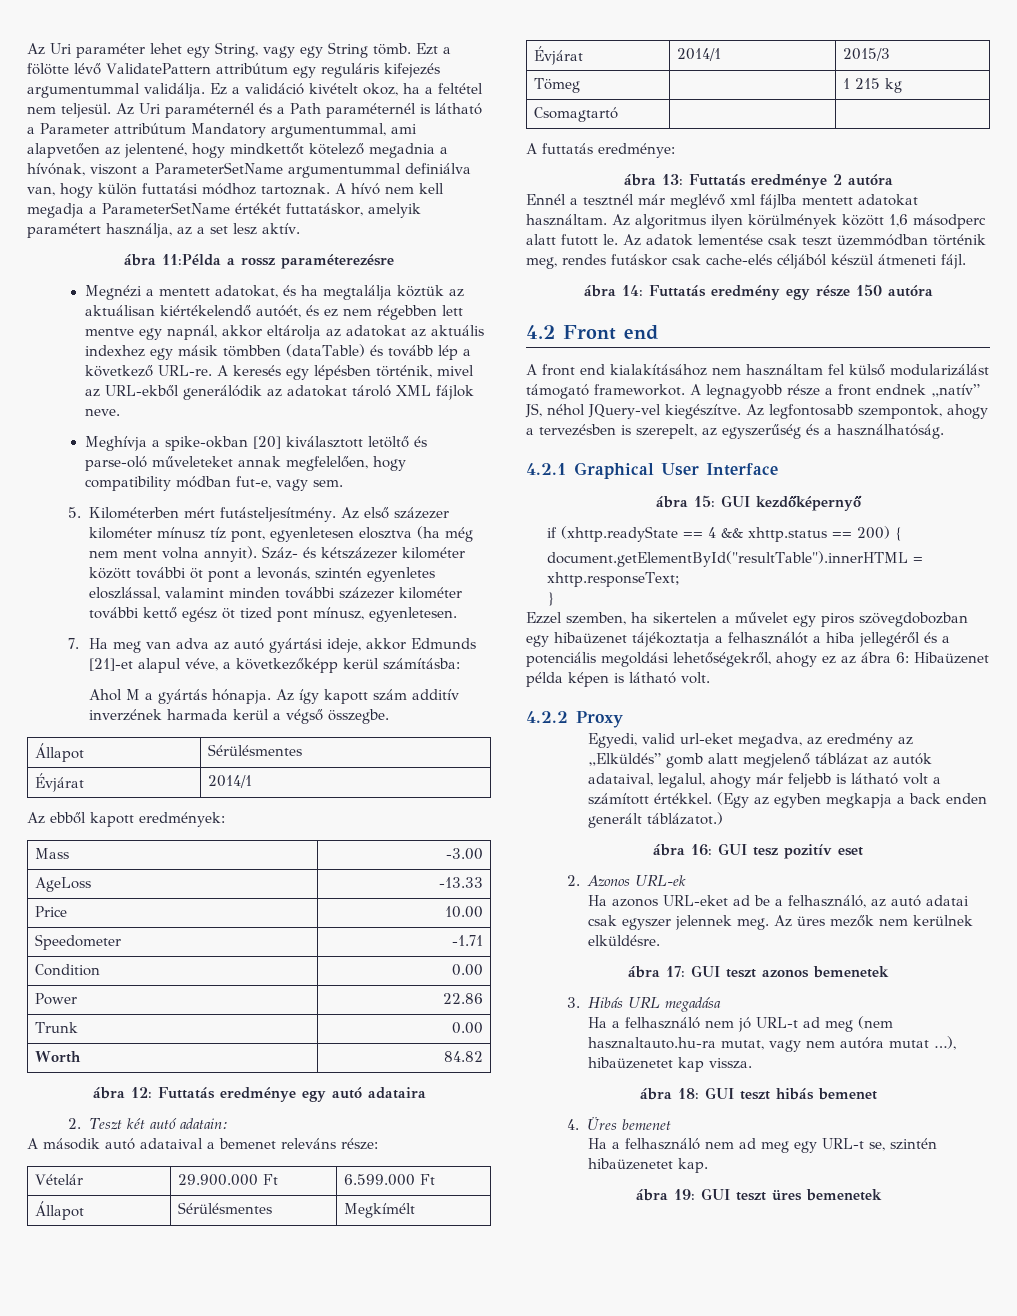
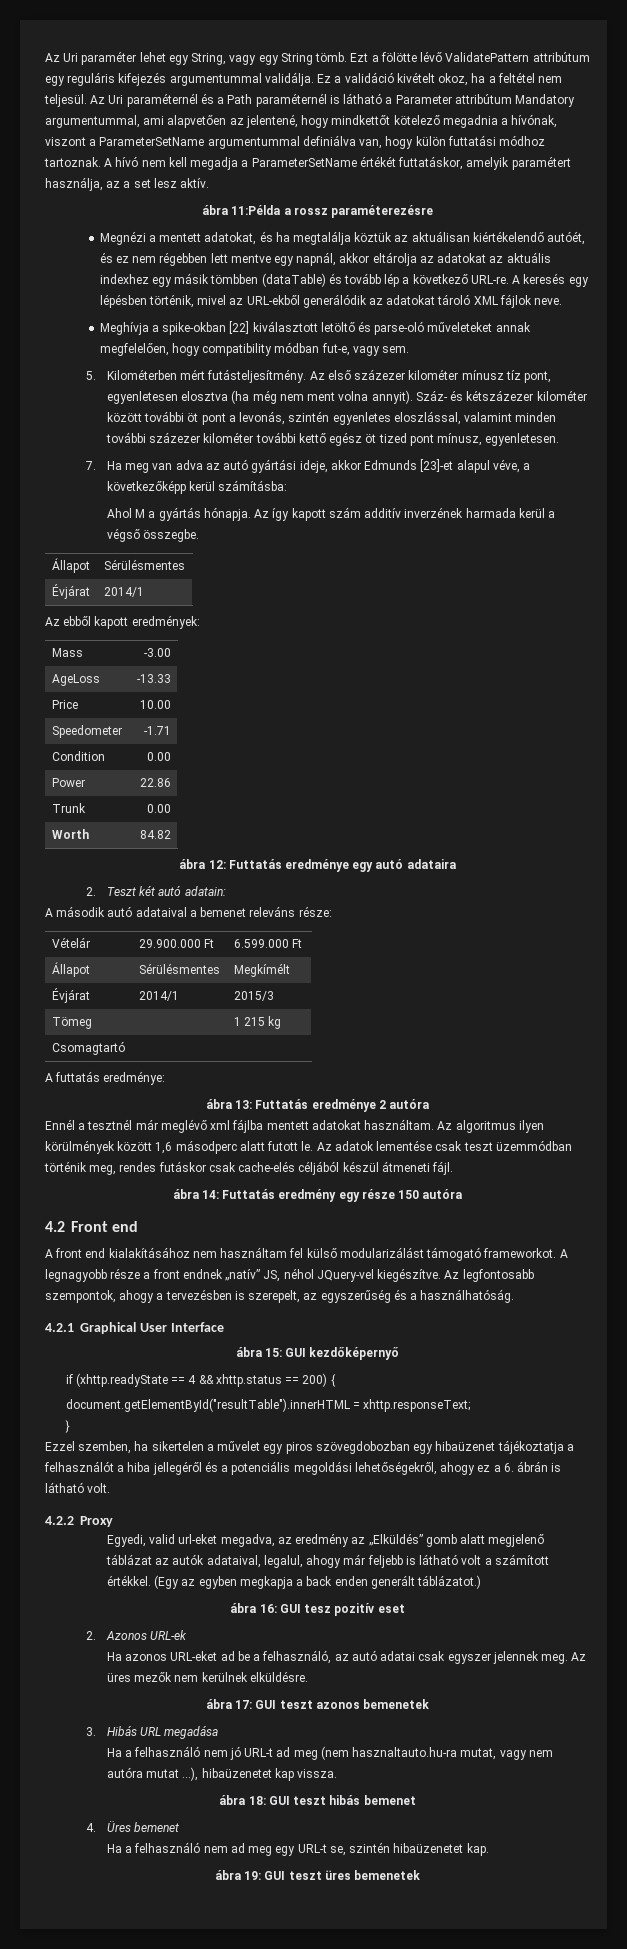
[252,436,281,449] [20] -> [229,321,250,334] [22]
[89,658,134,671] [21]-et -> [420,459,454,472] [23]-et
[841,652,989,664] [526,672,609,687] az ábra 6: Hibaüzenet példa képen -> [493,1461,549,1472] a 6. ábrán

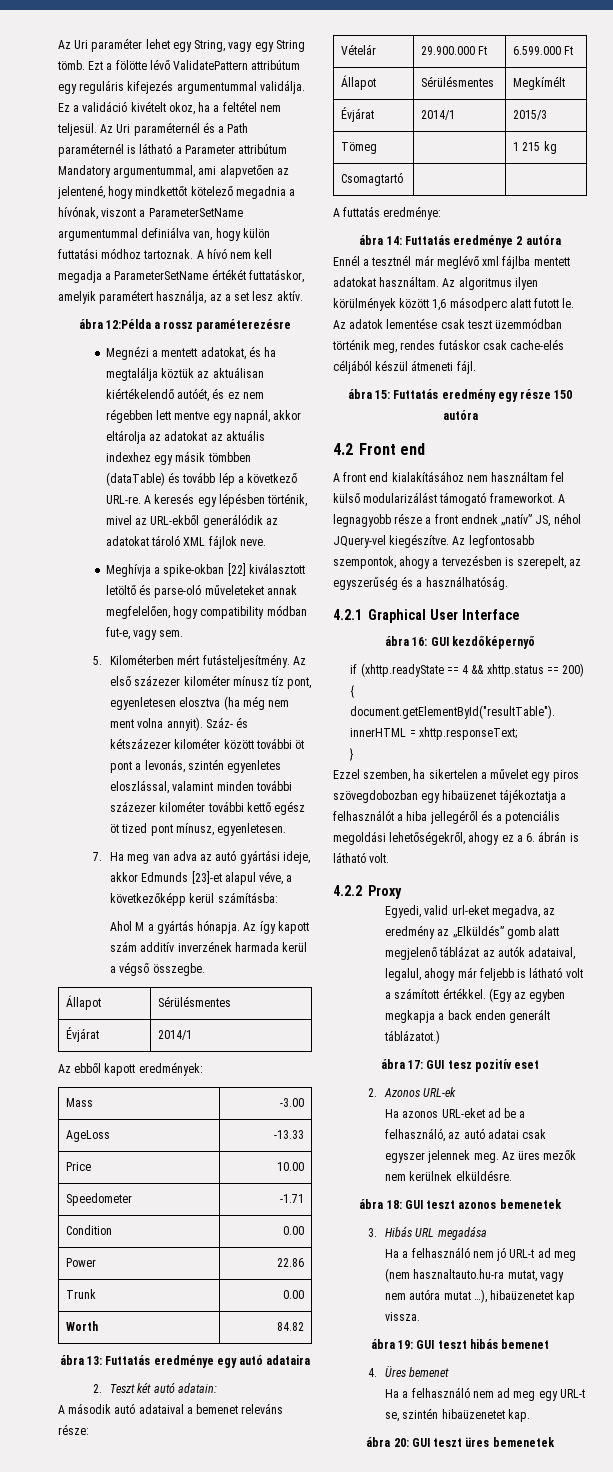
[231,205,281,215] 11:Példa -> [105,319,151,329] 12:Példa
[208,860,226,869] 12: -> [87,1356,103,1365] 13:
[235,1100,253,1109] 13: -> [386,236,402,245] 14:
[201,1190,219,1199] 14: -> [375,390,391,399] 15:
[264,1348,282,1357] 15: -> [412,637,428,646] 16:
[259,1604,277,1613] 16: -> [408,1060,424,1069] 17:
[235,1700,253,1709] 17: -> [386,1200,402,1209] 18:
[248,1796,266,1805] 18: -> [398,1340,414,1349] 19:
[244,1871,262,1880] 19: -> [393,1438,409,1447] 20:

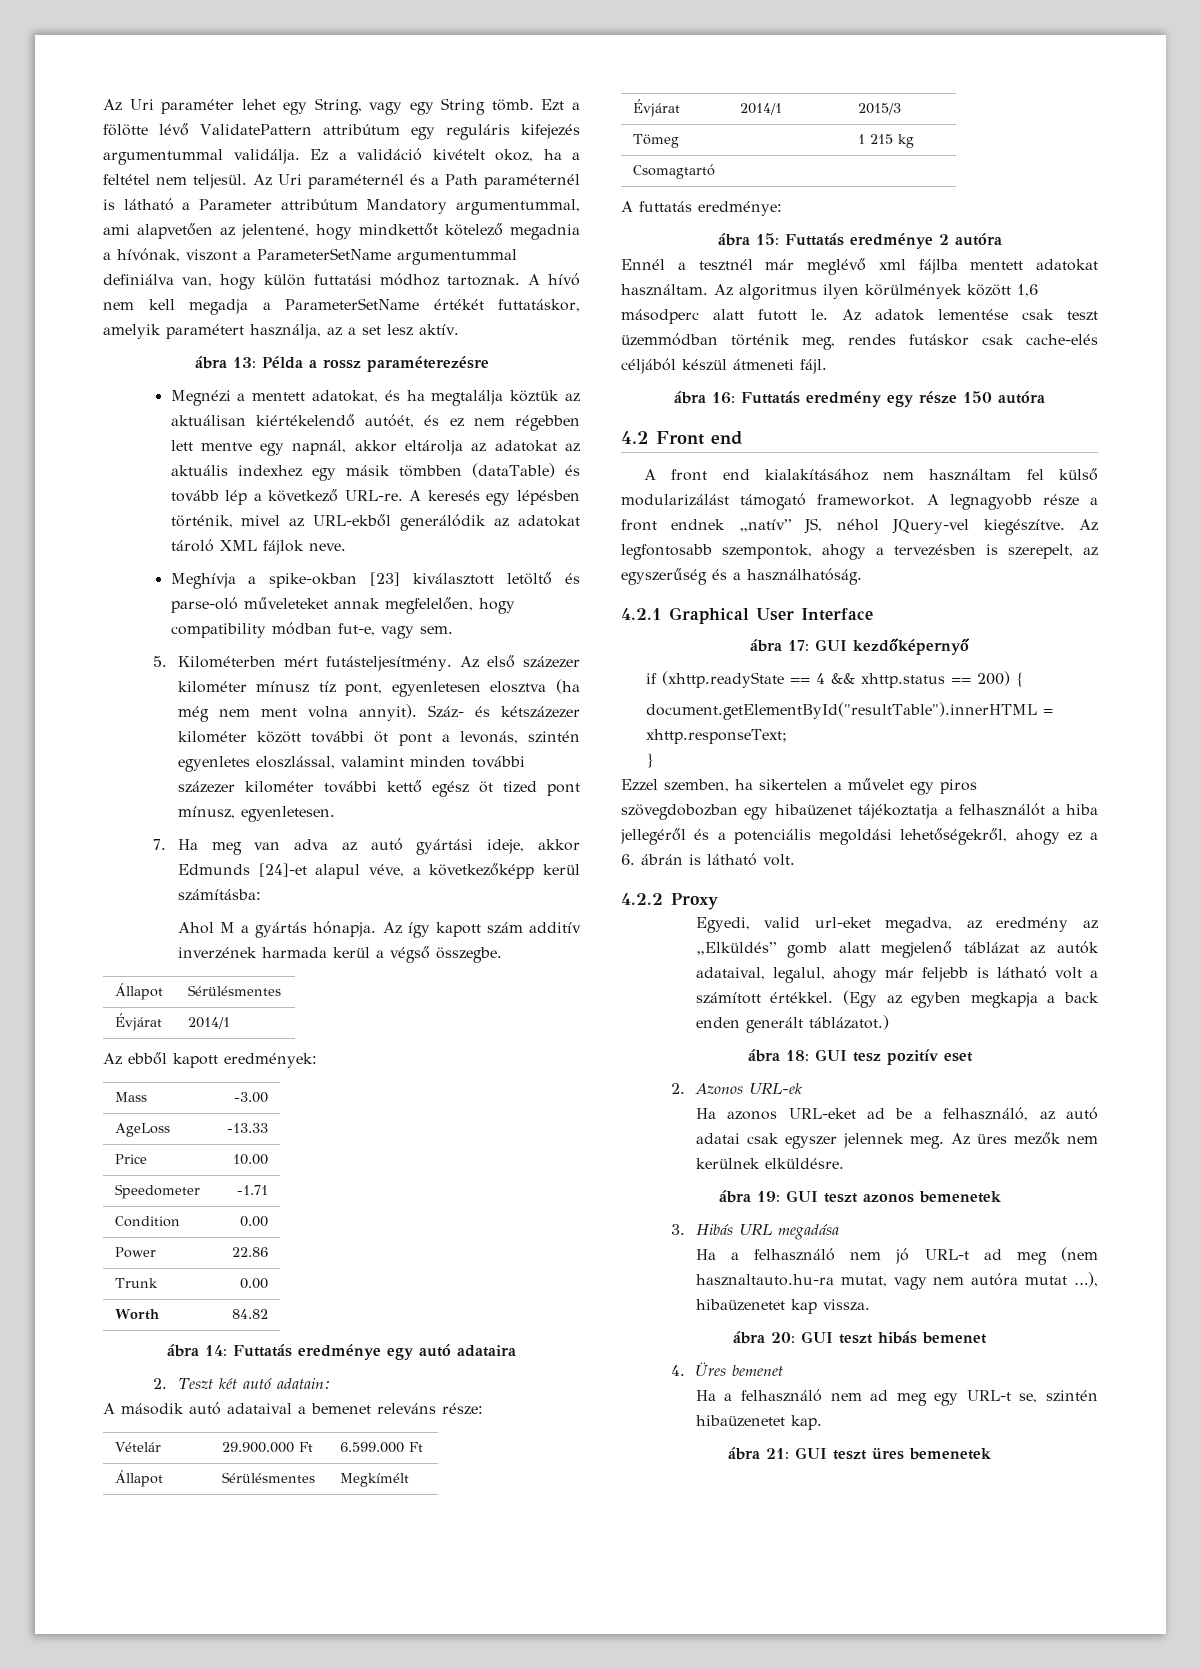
[105,319,151,329] 12:Példa -> [232,356,303,369] 13: Példa
[227,563,246,576] [22] -> [370,572,401,586] [23]
[191,871,222,884] [23]-et -> [258,863,307,877] [24]-et
[87,1356,103,1365] 13: -> [205,1345,227,1356] 14:
[386,236,402,245] 14: -> [755,233,779,245] 15:
[375,390,391,399] 15: -> [712,392,735,404] 16:
[412,637,428,646] 16: -> [788,640,809,651] 17:
[408,1060,424,1069] 17: -> [785,1050,809,1061] 18:
[386,1200,402,1209] 18: -> [756,1191,780,1202] 19:
[398,1340,414,1349] 19: -> [771,1332,795,1343] 20:
[393,1438,409,1447] 20: -> [766,1448,789,1459] 21:

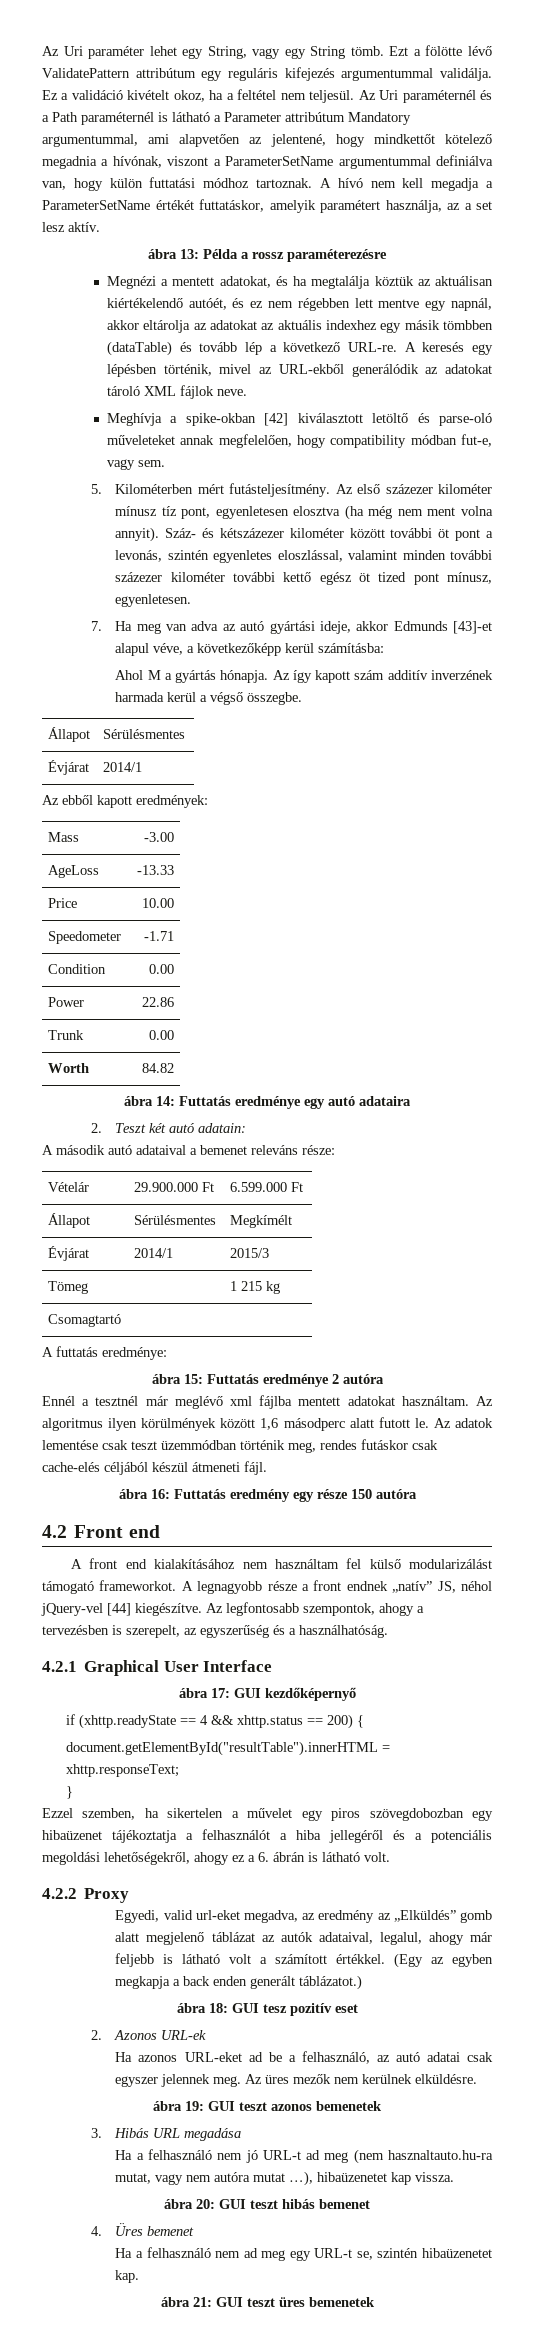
[370,572,401,586] [23] -> [264,413,289,426] [42]
[258,863,307,877] [24]-et -> [453,621,493,634] [43]-et
[892,519,970,534] JQuery-vel -> [41,1603,131,1616] jQuery-vel [44]

